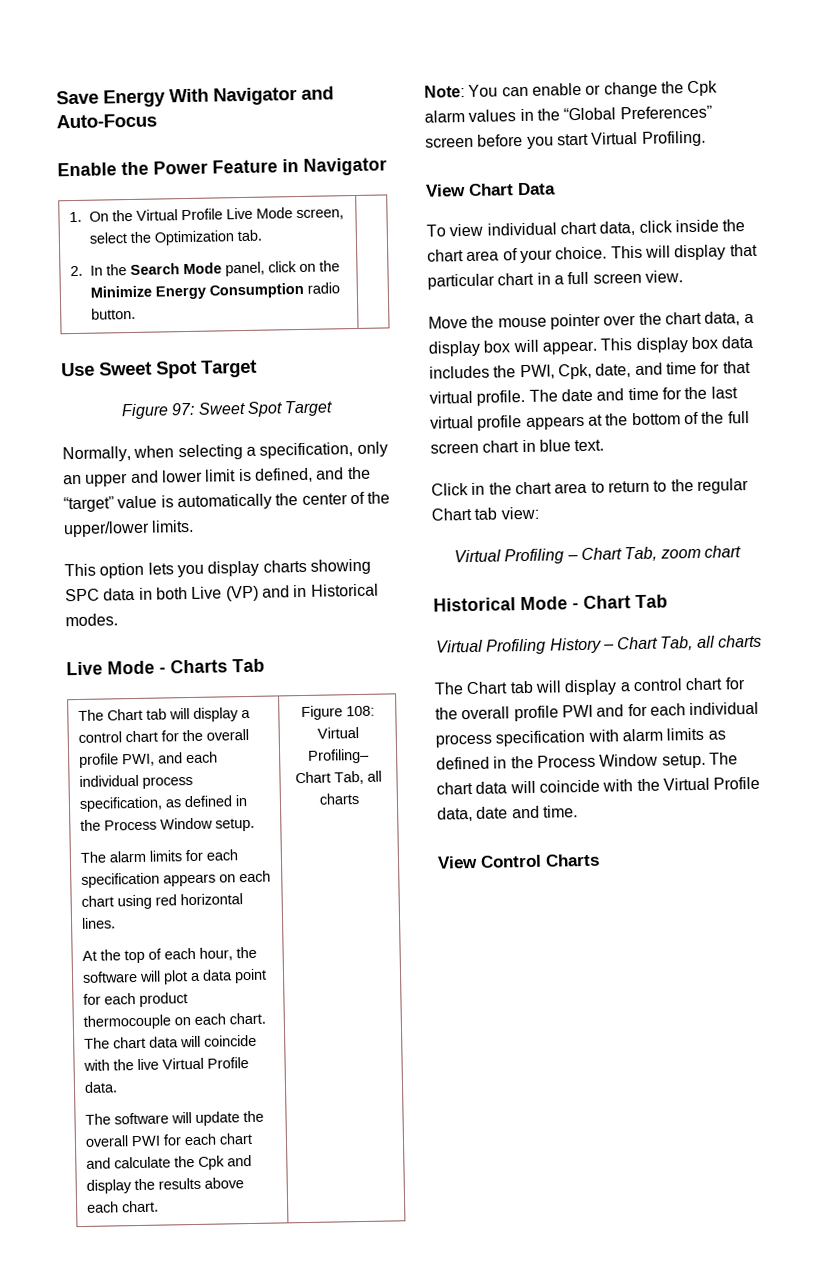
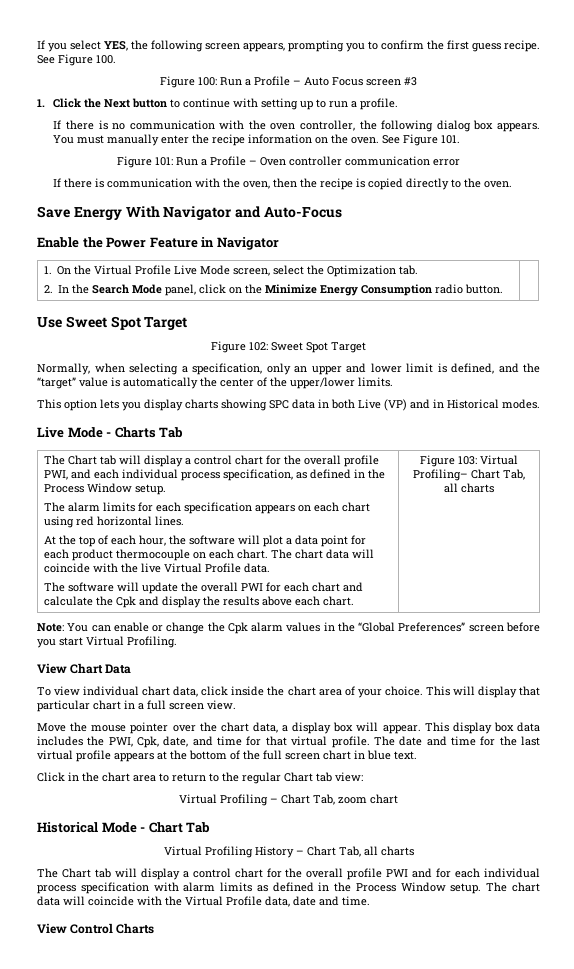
(56, 97) none -> [37,40,540,52] [37,54,116,66] [160,76,417,88] [37,98,399,110] [53,120,540,132] [53,134,461,146] [117,156,460,168] [53,178,513,190] If you select YES, the following screen appears, prompting you to confirm the first guess recipe. See Figure 100. // Figure 100: Run a Profile – Auto Focus screen #3 // 1. Click the Next button to continue with setting up to run a profile. // If there is no communication with the oven controller, the following dialog box appears. You must manually enter the recipe information on the oven. See Figure 101. // Figure 101: Run a Profile – Oven controller communication error // If there is communication with the oven, then the recipe is copied directly to the oven. //
[171,402,196,416] 97: -> [249,342,268,351] 102:
[345,705,375,717] 108: -> [458,456,477,465] 103:

